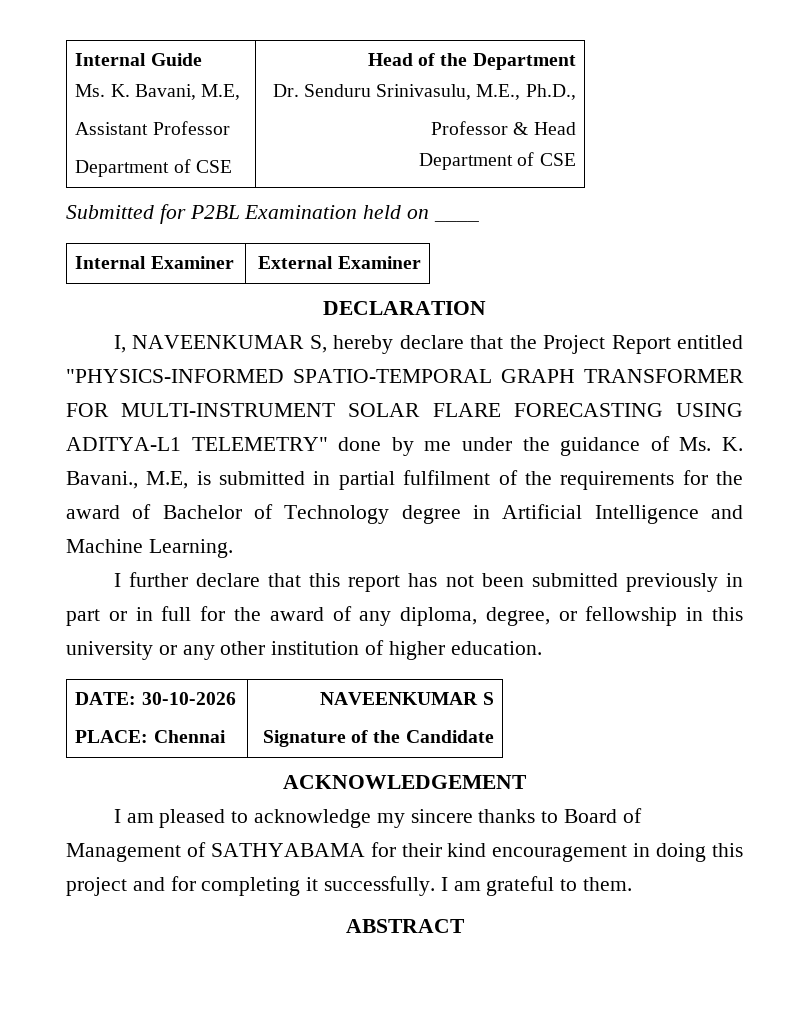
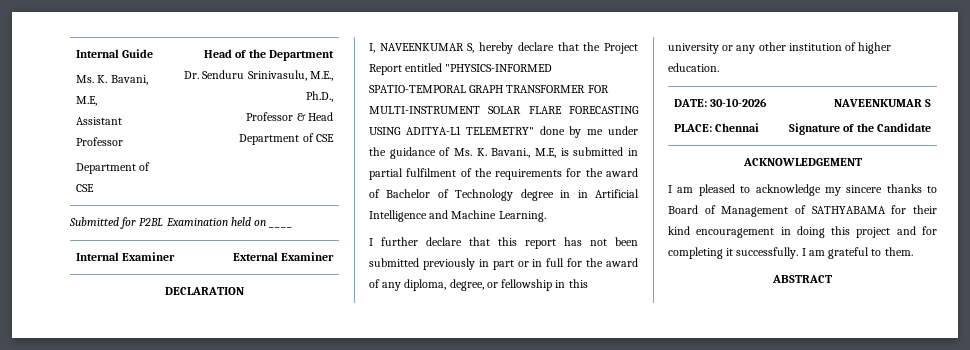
(490, 512) none -> [577,190,588,198] in

